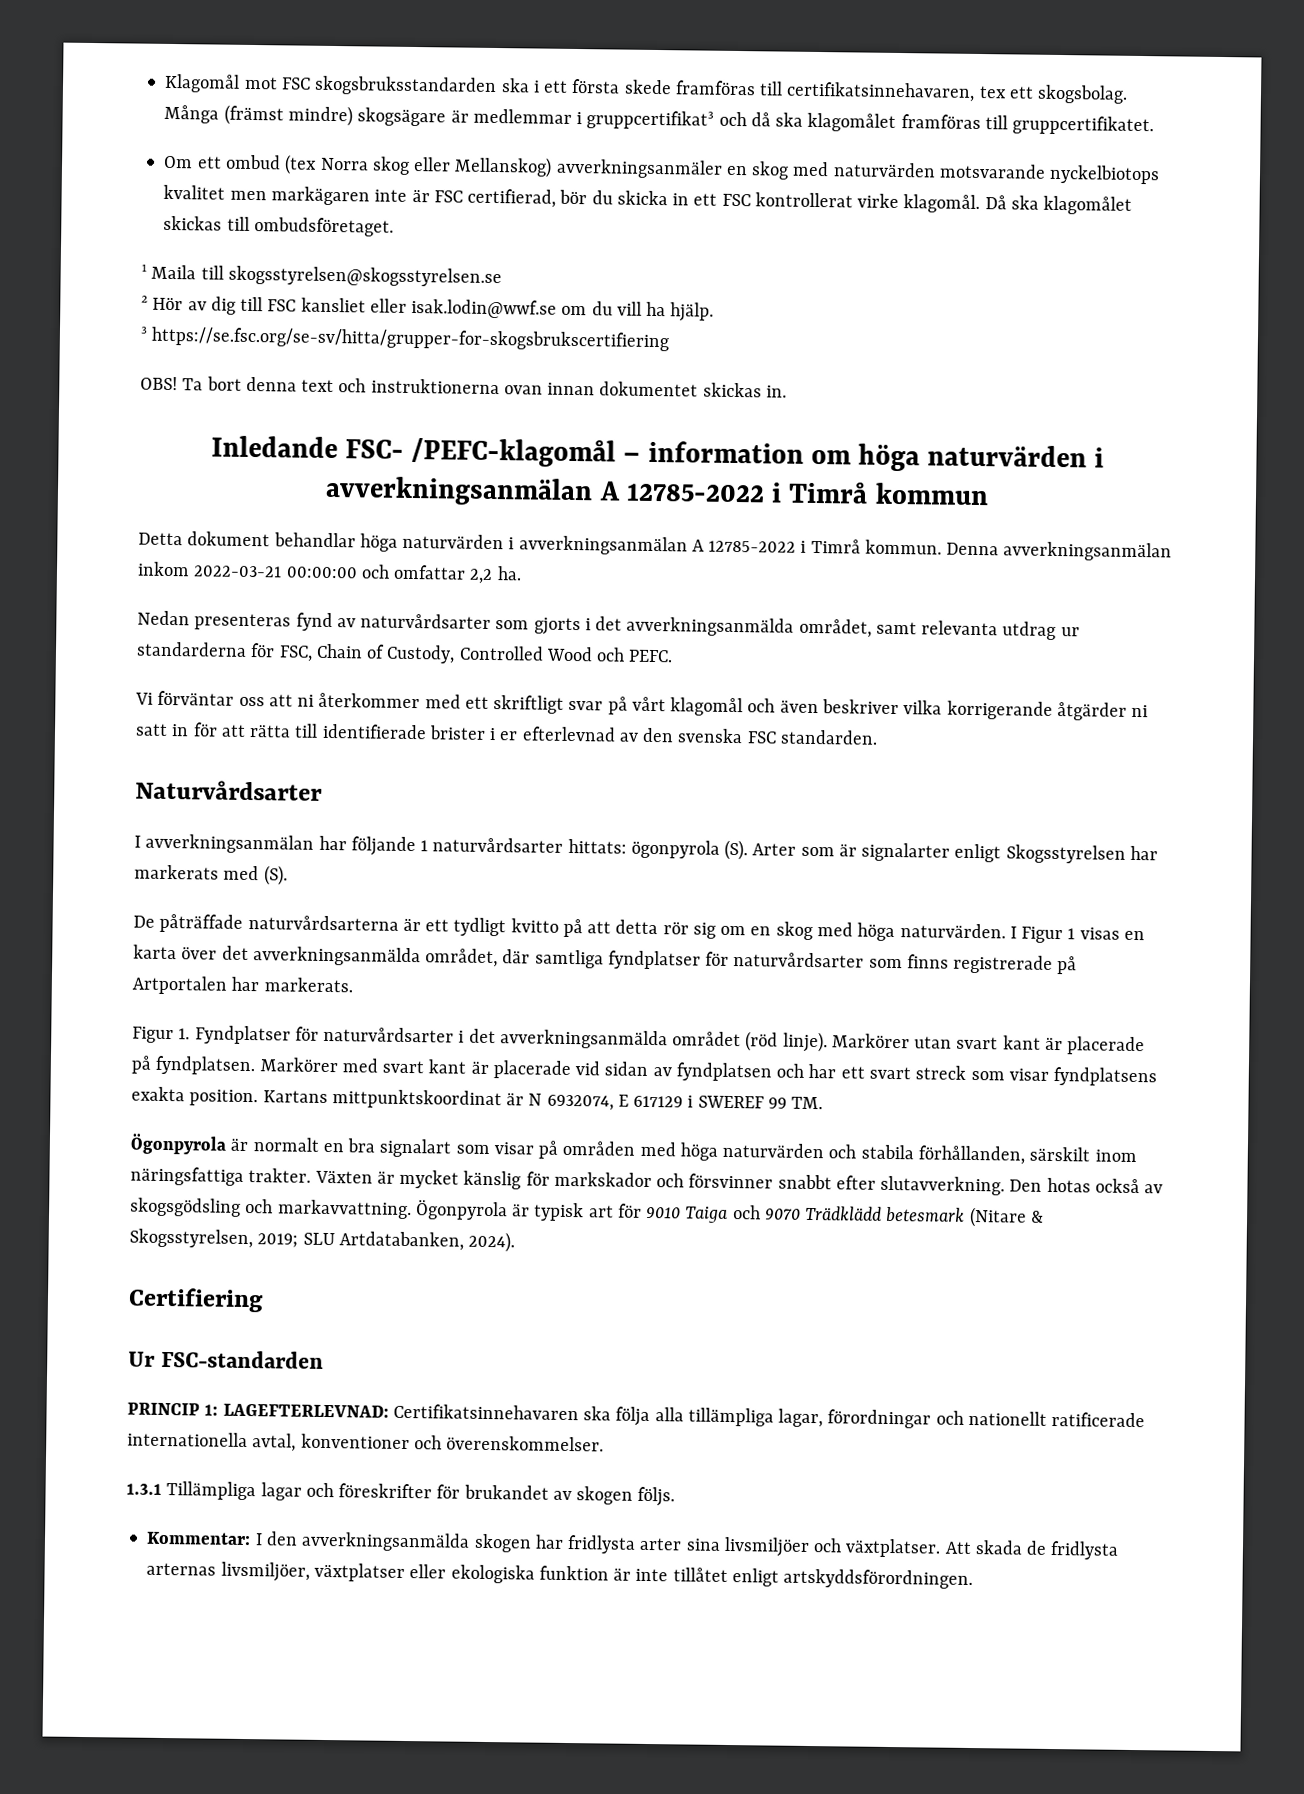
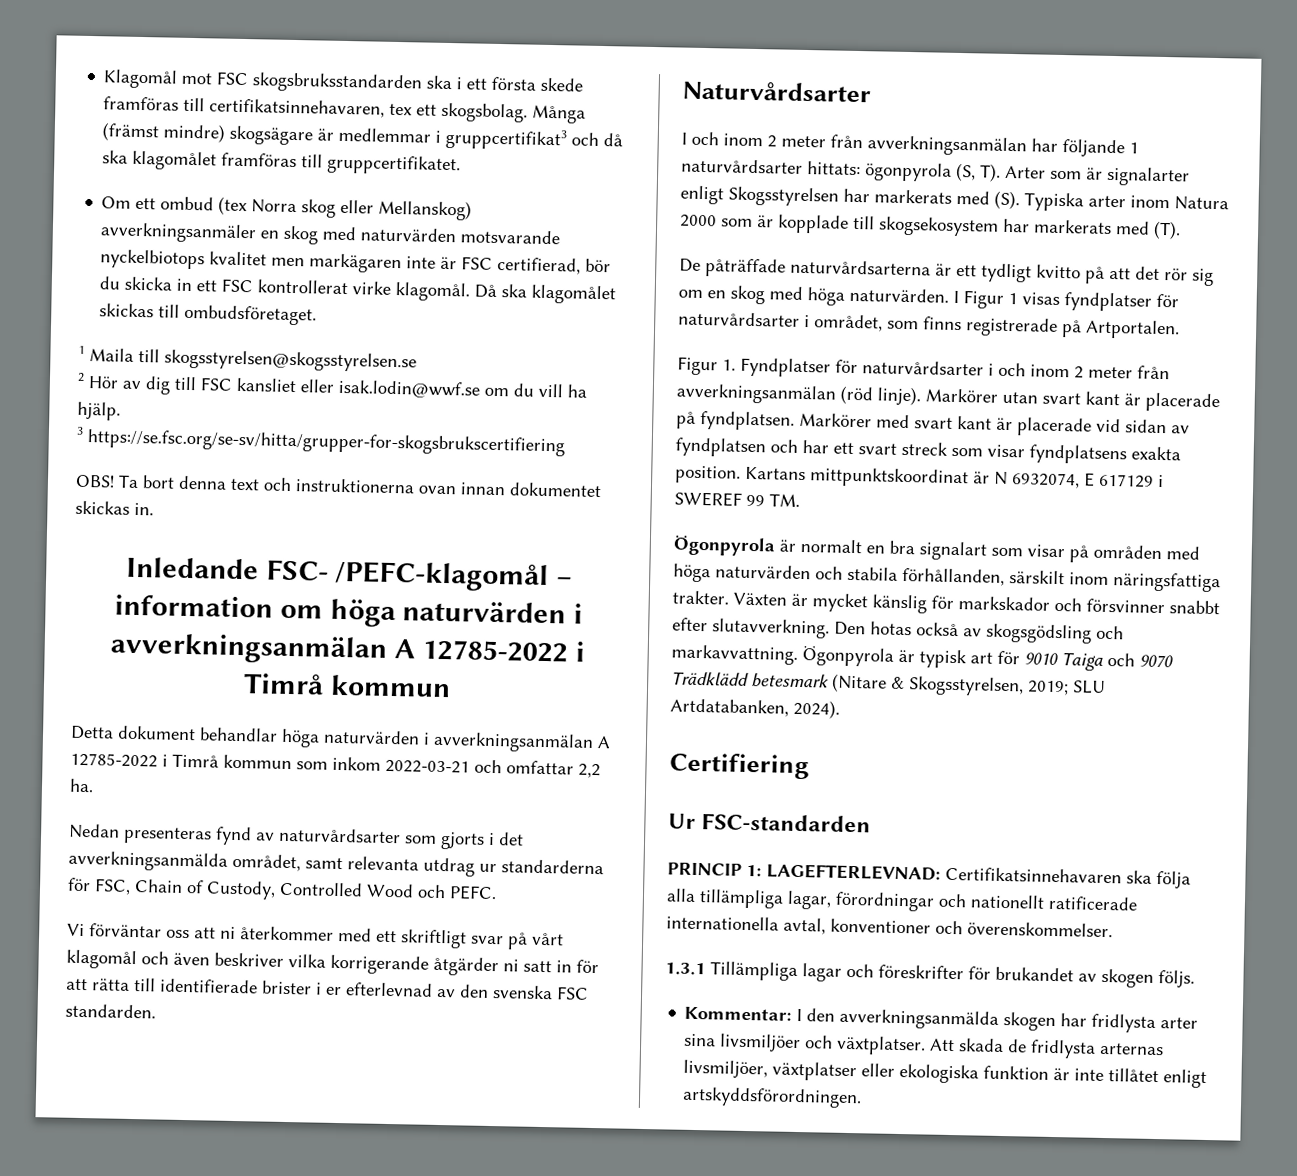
[864,539,1173,562] kommun. Denna avverkningsanmälan -> [223,754,328,770] kommun som
[285,566,358,579] 00:00:00 -> (470, 766) none
(141, 841) none -> [691,131,863,149] och inom 2 meter från
[724,839,749,861] (S). -> [956,162,1001,182] (S, T).
(288, 875) none -> [1024,192,1229,212] [680,214,1181,240] Typiska arter inom Natura 2000 som är kopplade till skogsekosystem har markerats med (T).
[615,919,659,935] detta -> [1135,266,1160,280] det
[1123,930,1145,941] [133,944,604,969] en karta över det avverkningsanmälda området, där samtliga -> (1060, 298) none
(865, 960) none -> [804,314,883,332] i området,
[132,975,353,995] Artportalen har markerats. -> [1085,319,1180,340] Artportalen.
[468,1028,742,1050] det avverkningsanmälda området -> [998,362,1170,380] [676,383,836,405] och inom 2 meter från avverkningsanmälan

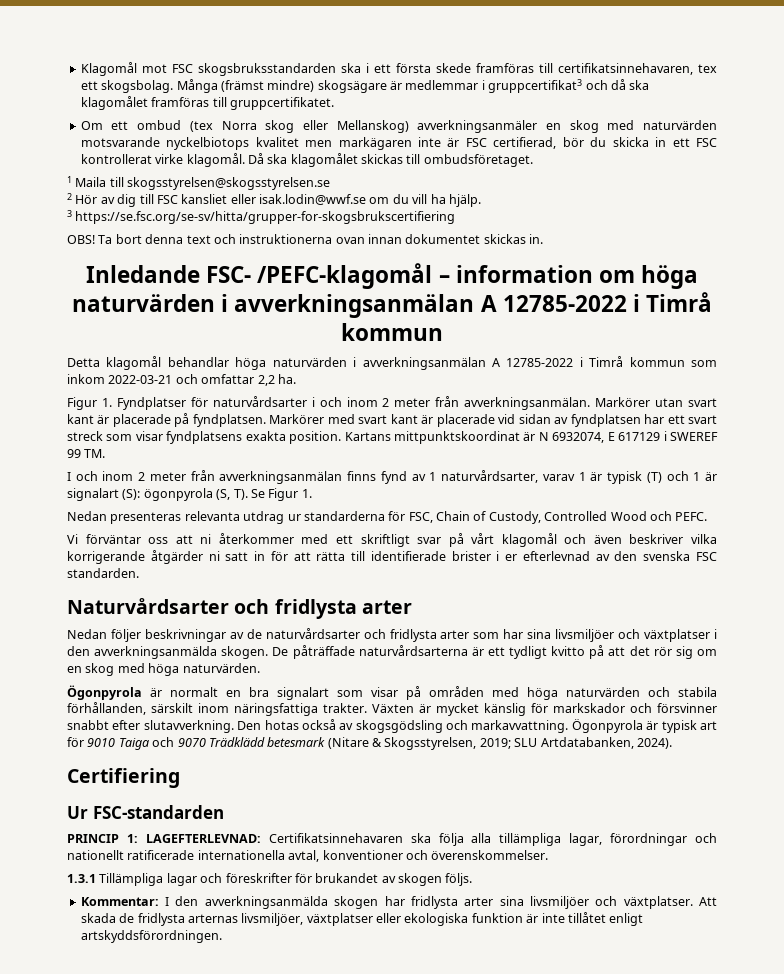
[117,725,196,741] dokument -> [106,356,162,370] klagomål
[69,823,524,850] [68,850,343,872] Nedan presenteras fynd av naturvårdsarter som gjorts i det avverkningsanmälda området, samt -> [67,396,718,410] [67,413,718,427] [67,431,719,444] [67,449,106,458] [67,470,717,484] [67,488,312,501] [67,511,182,524] Figur 1. Fyndplatser för naturvårdsarter i och inom 2 meter från avverkningsanmälan. Markörer utan svart kant är placerade på fyndplatsen. Markörer med svart kant är placerade vid sidan av fyndplatsen har ett svart streck som visar fyndplatsens exakta position. Kartans mittpunktskoordinat är N 6932074, E 617129 i SWEREF 99 TM. // I och inom 2 meter från avverkningsanmälan finns fynd av 1 naturvårdsarter, varav 1 är typisk (T) och 1 är signalart (S): ögonpyrola (S, T). Se Figur 1. // Nedan presenteras
[681,131,1139,158] [681,158,1190,187] [680,185,1229,212] [680,214,1181,240] // I och inom 2 meter från avverkningsanmälan har följande 1 naturvårdsarter hittats: ögonpyrola (S, T). Arter som är signalarter enligt Skogsstyrelsen har markerats med (S). Typiska arter inom Natura 2000 som är kopplade till skogsekosystem har markerats med (T). // -> [234,599,412,619] [67,628,717,642] [67,646,269,659] och fridlysta arter // Nedan följer beskrivningar av de naturvårdsarter och fridlysta arter som har sina livsmiljöer och växtplatser i den avverkningsanmälda skogen.
[953,290,1179,312] [678,311,1180,340] [677,356,1170,380] [676,383,1220,413] [676,410,1190,437] [675,437,1181,465] [675,465,1164,489] [674,491,800,507] I Figur 1 visas fyndplatser för naturvårdsarter i området, som finns registrerade på Artportalen. // Figur 1. Fyndplatser för naturvårdsarter i och inom 2 meter från avverkningsanmälan (röd linje). Markörer utan svart kant är placerade på fyndplatsen. Markörer med svart kant är placerade vid sidan av fyndplatsen och har ett svart streck som visar fyndplatsens exakta position. Kartans mittpunktskoordinat är N 6932074, E 617129 i SWEREF 99 TM. -> (260, 668) none

